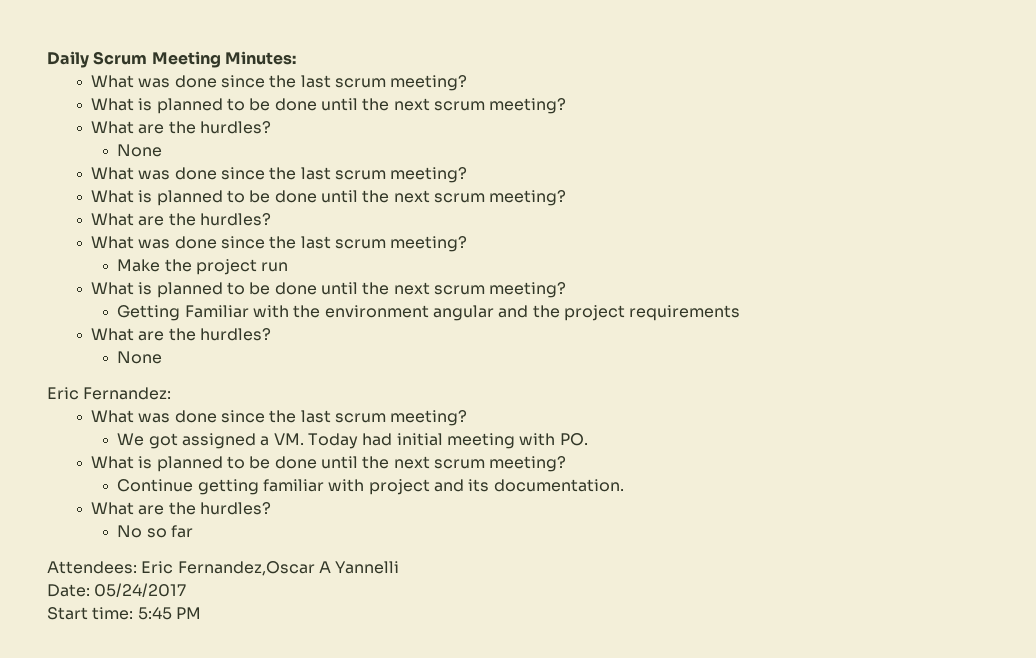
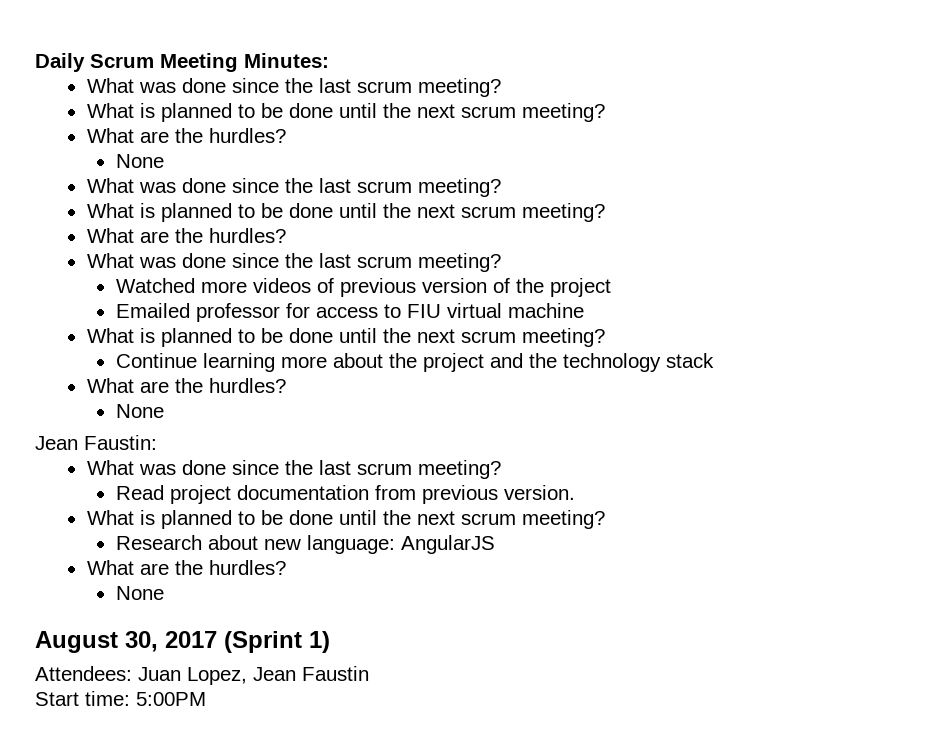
[117,259,289,275] [90,282,567,298] [117,305,741,321] [90,328,271,341] [117,351,163,364] [47,387,172,400] [90,410,468,426] [117,433,588,449] Make the project run // What is planned to be done until the next scrum meeting? // Getting Familiar with the environment angular and the project requirements // What are the hurdles? // None // Eric Fernandez: // What was done since the last scrum meeting? // We got assigned a VM. Today had initial meeting with PO. -> [115,278,611,297] [115,303,584,322] Watched more videos of previous version of the project // Emailed professor for access to FIU virtual machine
[197,479,624,495] [90,502,271,515] [117,525,193,538] [47,561,400,576] [47,583,187,597] getting familiar with project and its documentation. // What are the hurdles? // No so far // Attendees: Eric Fernandez,Oscar A Yannelli // Date: 05/24/2017 -> [202,353,714,372] [86,378,286,393] [115,404,164,418] [35,435,157,450] [86,460,501,479] [115,485,575,504] [86,510,605,529] [115,535,495,554] [86,560,286,575] [115,586,164,600] [35,631,330,653] [35,666,369,685] learning more about the project and the technology stack // What are the hurdles? // None // Jean Faustin: // What was done since the last scrum meeting? // Read project documentation from previous version. // What is planned to be done until the next scrum meeting? // Research about new language: AngularJS // What are the hurdles? // None // August 30, 2017 (Sprint 1) // Attendees: Juan Lopez, Jean Faustin
[137,607,201,620] 5:45 PM -> [136,692,206,706] 5:00PM

